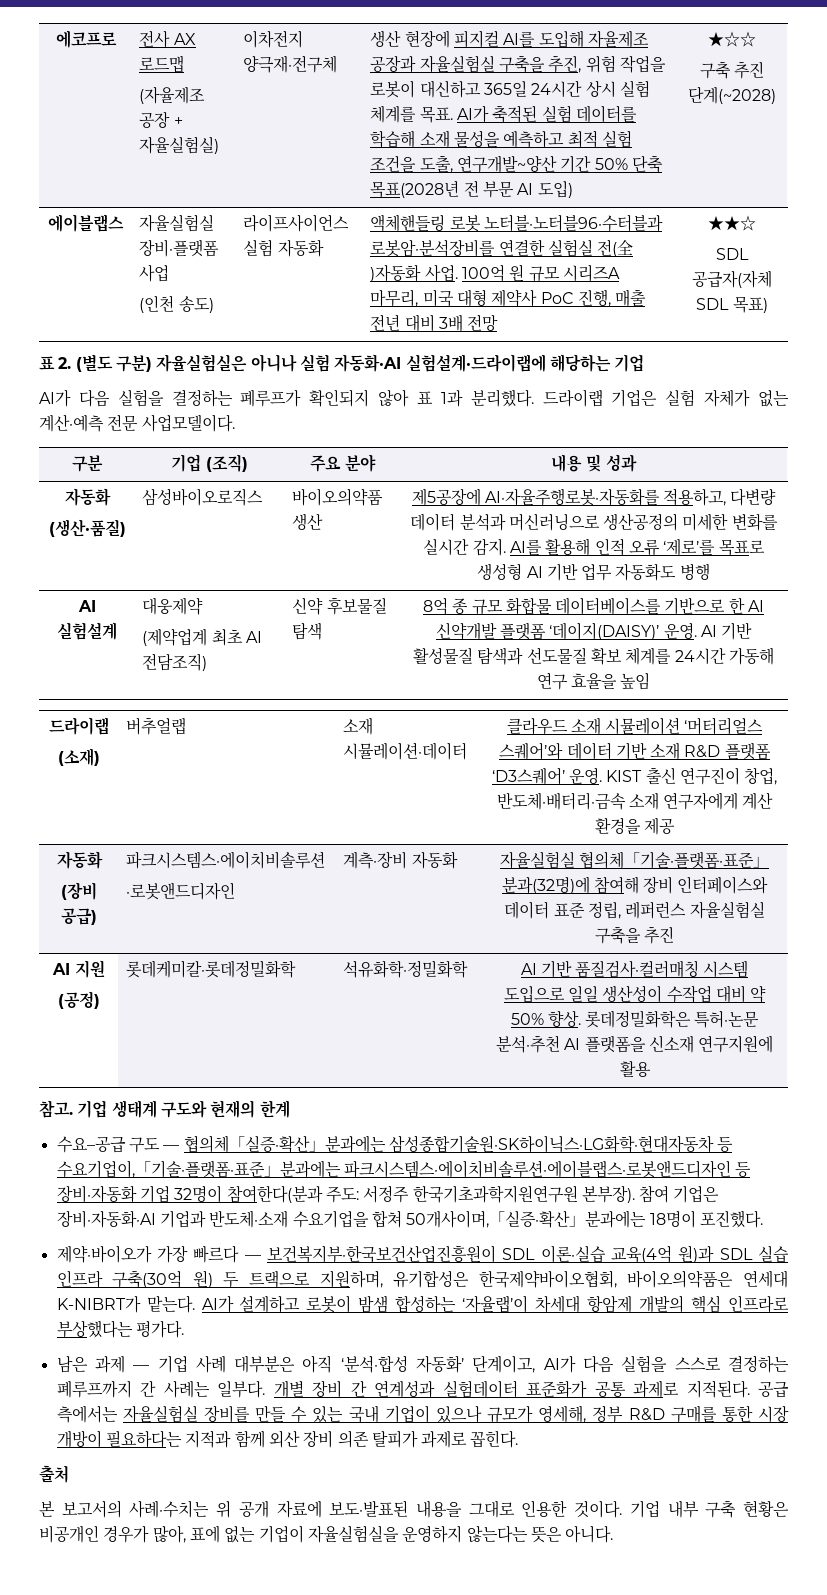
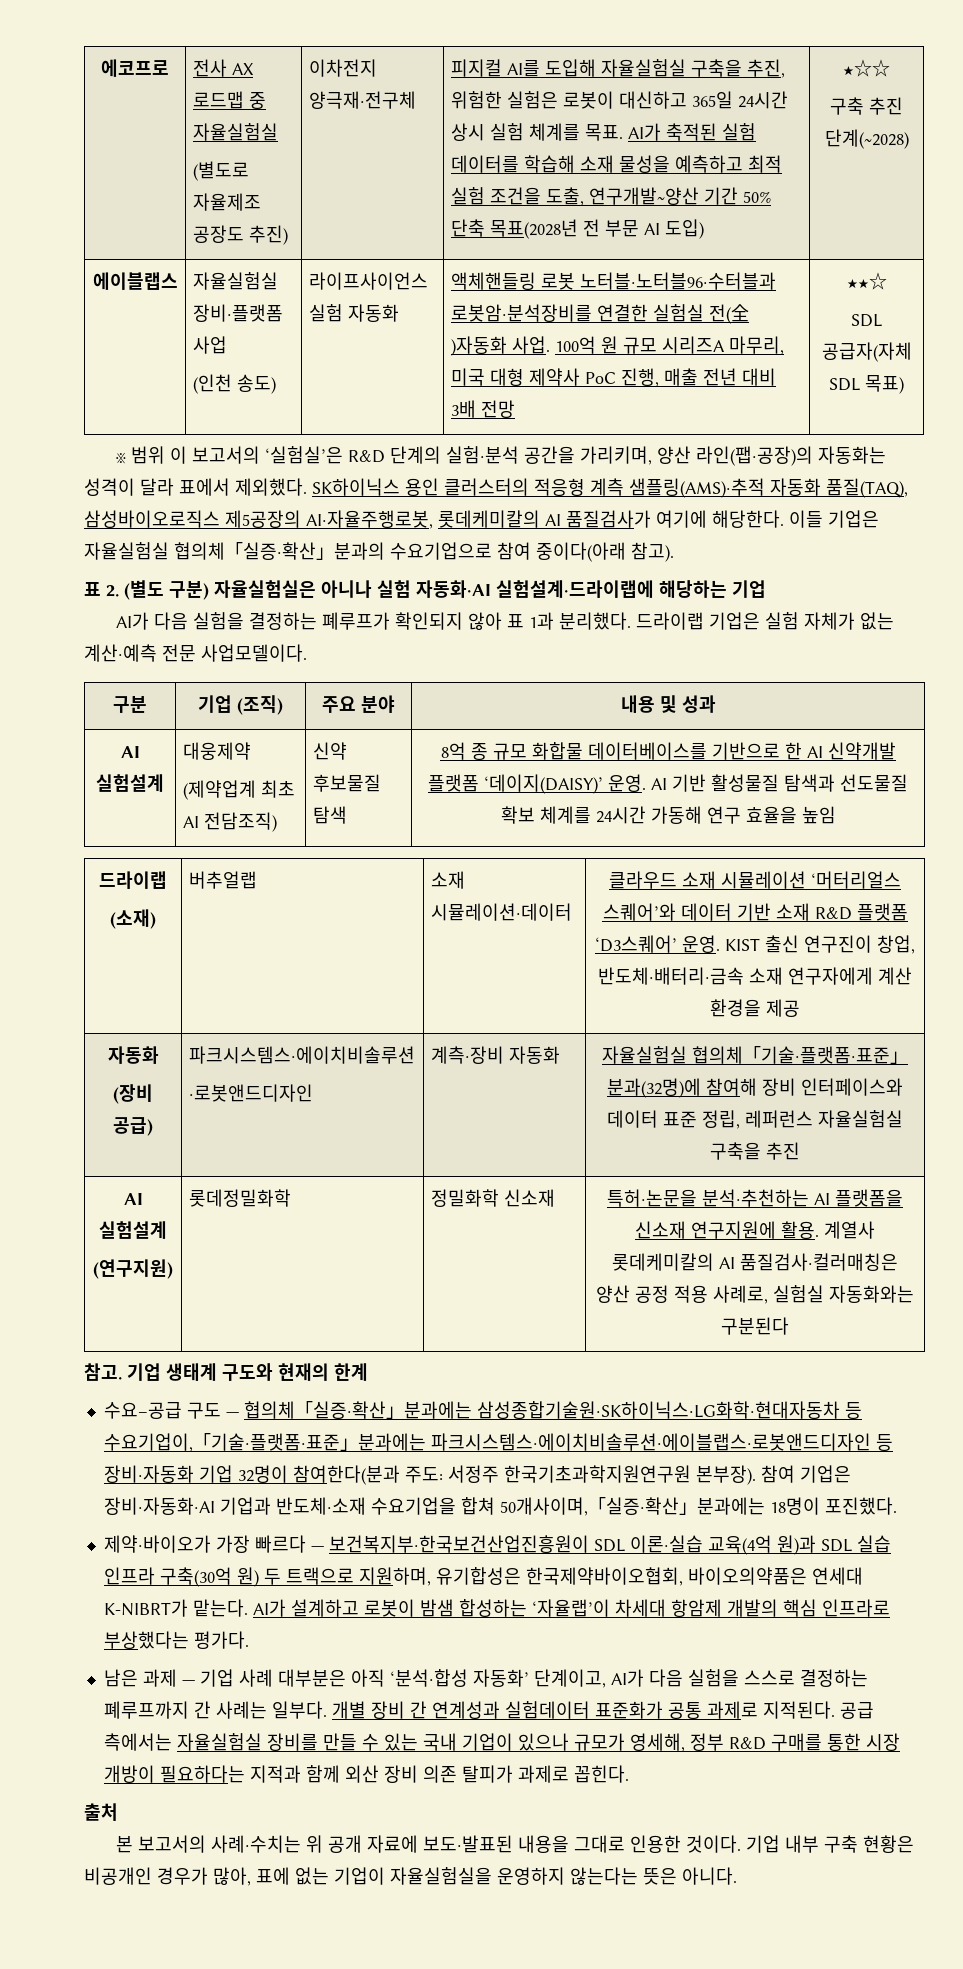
[139,86,206,104] [139,111,183,128] [139,136,220,154] // (자율제조 공장 + 자율실험실) -> [248,92,266,109] [192,123,278,141] [192,161,249,181] [192,193,261,211] [192,225,288,245] 중 자율실험실 // (별도로 자율제조 공장도 추진)
[370,30,450,48] 생산 현장에 -> (416, 100) none
[588,30,650,48] [370,55,417,73] 자율제조 공장과 -> (596, 68) none
[585,55,667,73] 위험 작업을 -> [450,91,558,109] 위험한 실험은
(768, 304) none -> [116,446,887,466] [84,478,908,498] [84,510,879,529] [84,542,674,562] // ※ 범위 이 보고서의 ‘실험실’은 R&D 단계의 실험·분석 공간을 가리키며, 양산 라인(팹·공장)의 자동화는 성격이 달라 표에서 제외했다. SK하이닉스 용인 클러스터의 적응형 계측 샘플링(AMS)·추적 자동화 품질(TAQ), 삼성바이오로직스 제5공장의 AI·자율주행로봇, 롯데케미칼의 AI 품질검사가 여기에 해당한다. 이들 기업은 자율실험실 협의체「실증·확산」분과의 수요기업으로 참여 중이다(아래 참고).
[64,488,111,506] [48,519,126,537] [142,488,264,506] [292,488,384,506] [292,513,324,530] [411,488,777,506] [410,513,778,531] [423,538,765,556] [477,563,710,581] // 자동화 // (생산·품질) | 삼성바이오로직스 | 바이오의약품 생산 | 제5공장에 AI·자율주행로봇·자동화를 적용하고, 다변량 데이터 분석과 머신러닝으로 생산공정의 미세한 변화를 실시간 감지. AI를 활용해 인적 오류 ‘제로’를 목표로 생성형 AI 기반 업무 자동화도 병행 -> (716, 704) none
[74,960,105,978] [58,991,100,1009] [126,960,297,978] [343,960,469,978] [520,960,749,978] [503,985,767,1003] [510,1010,760,1028] [495,1035,774,1053] [619,1061,651,1077] 지원 // (공정) | 롯데케미칼·롯데정밀화학 | 석유화학·정밀화학 | AI 기반 품질검사·컬러매칭 시스템 도입으로 일일 생산성이 수작업 대비 약 50% 향상. 롯데정밀화학은 특허·논문 분석·추천 AI 플랫폼을 신소재 연구지원에 활용 -> [99,1221,167,1239] [93,1259,173,1279] [188,1189,291,1207] [430,1189,555,1207] [607,1189,903,1207] [635,1221,875,1239] [612,1253,898,1271] [596,1285,914,1304] [721,1317,789,1335] 실험설계 // (연구지원) | 롯데정밀화학 | 정밀화학 신소재 | 특허·논문을 분석·추천하는 AI 플랫폼을 신소재 연구지원에 활용. 계열사 롯데케미칼의 AI 품질검사·컬러매칭은 양산 공정 적용 사례로, 실험실 자동화와는 구분된다

